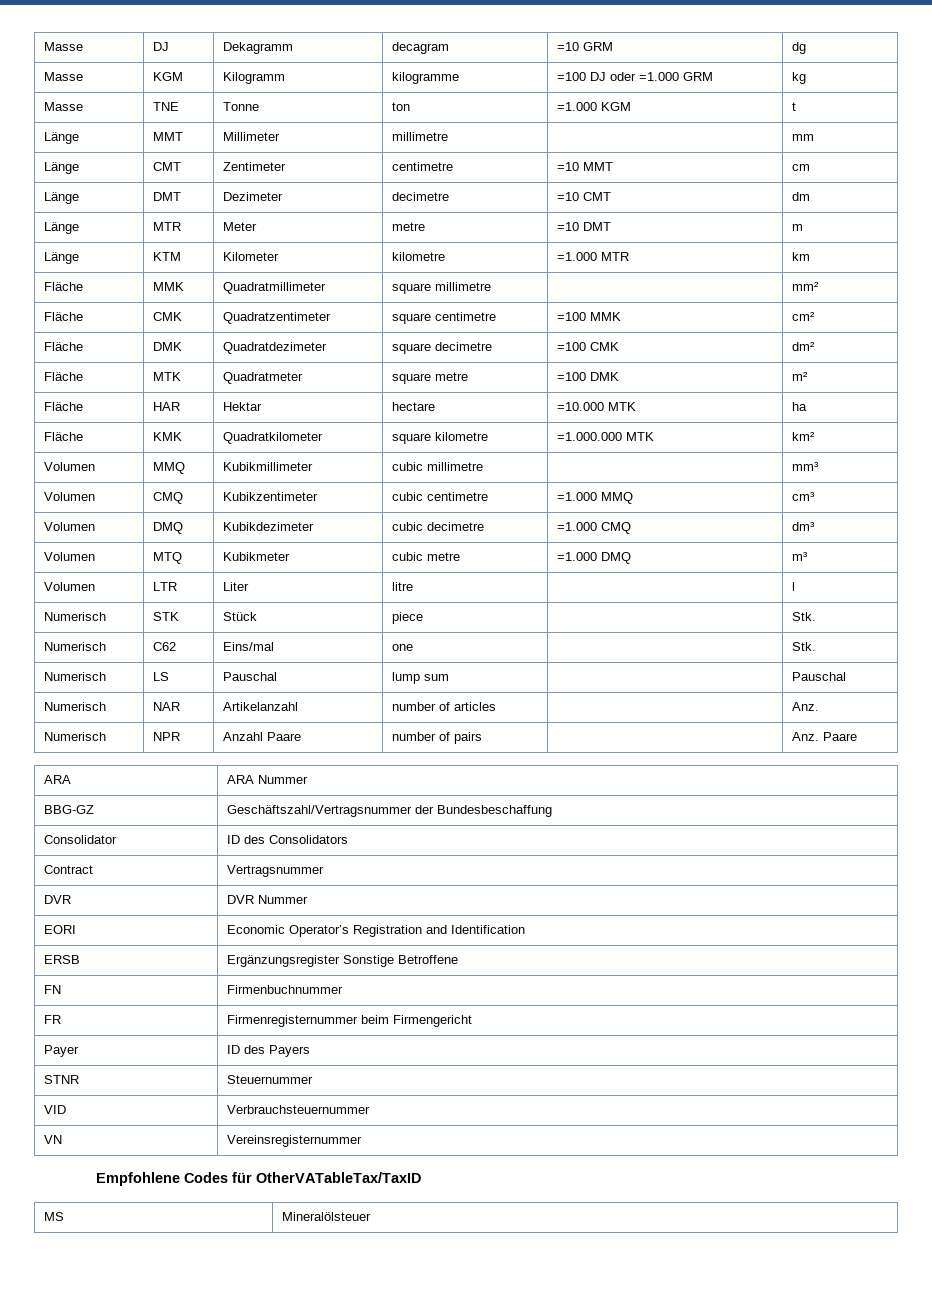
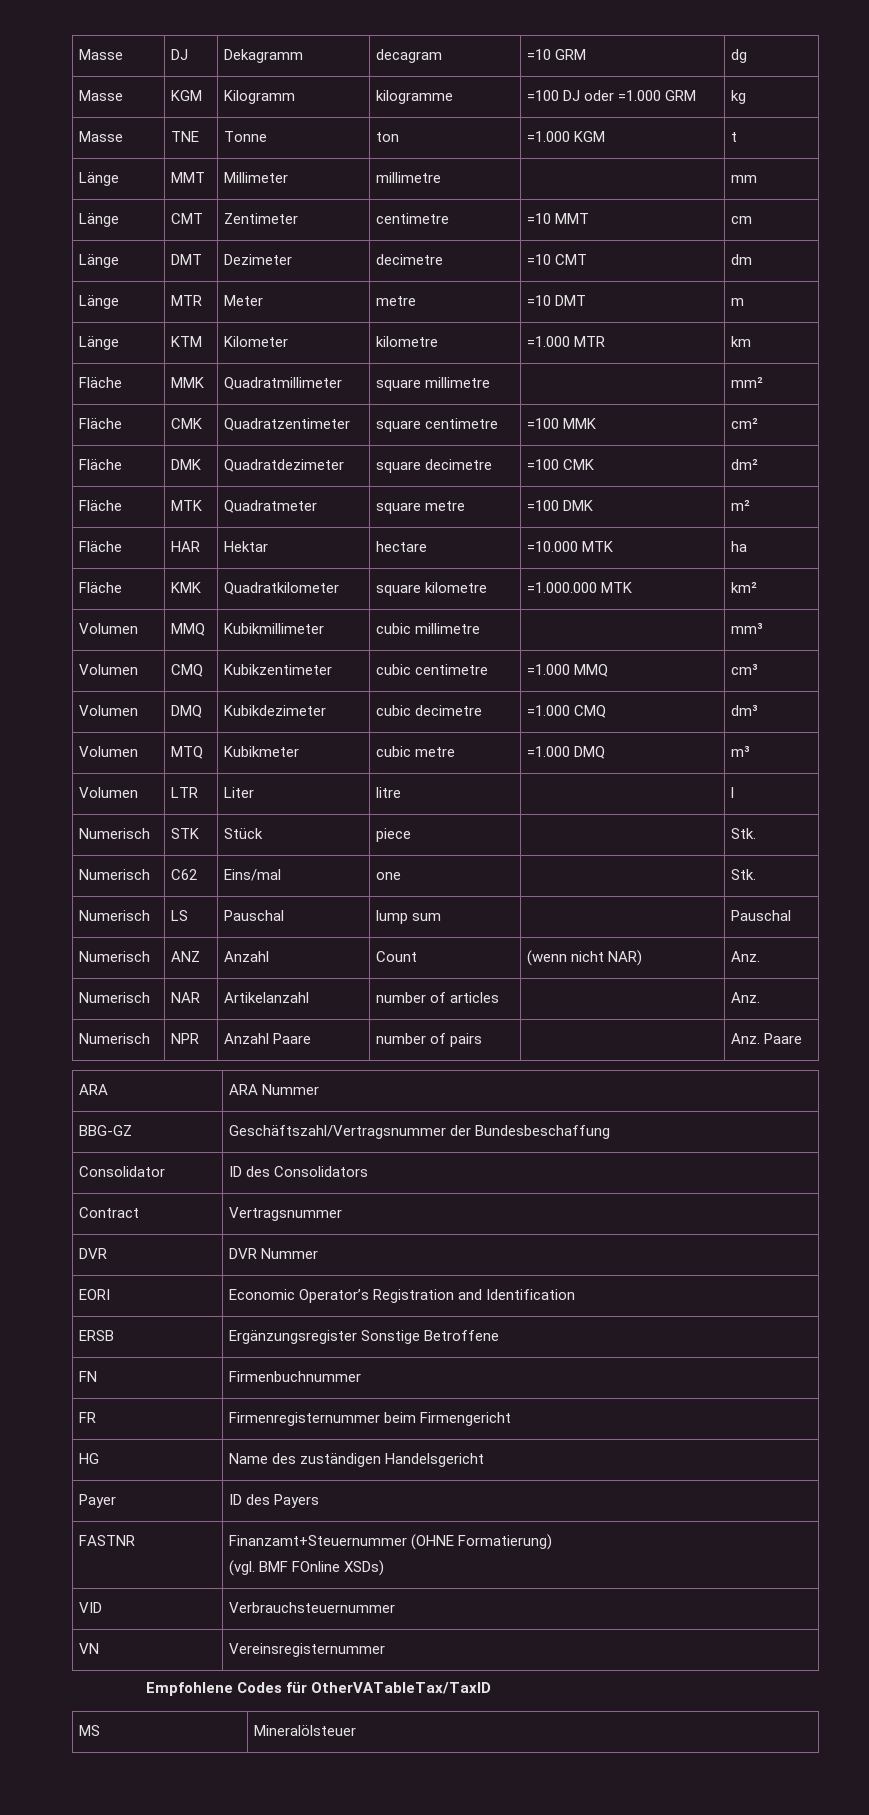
(847, 676) none -> [79,951,151,962] [171,951,201,962] [224,951,270,962] [376,951,418,962] [527,950,643,966] [731,951,761,962] // Numerisch | ANZ | Anzahl | Count | (wenn nicht NAR) | Anz.
(473, 1021) none -> [79,1453,100,1464] [229,1453,485,1467] // HG | Name des zuständigen Handelsgericht
[44,1075,80,1084] [227,1075,314,1084] STNR | Steuernummer -> [79,1535,136,1546] [229,1534,553,1550] [229,1560,385,1576] FASTNR | Finanzamt+Steuernummer (OHNE Formatierung) // (vgl. BMF FOnline XSDs)

